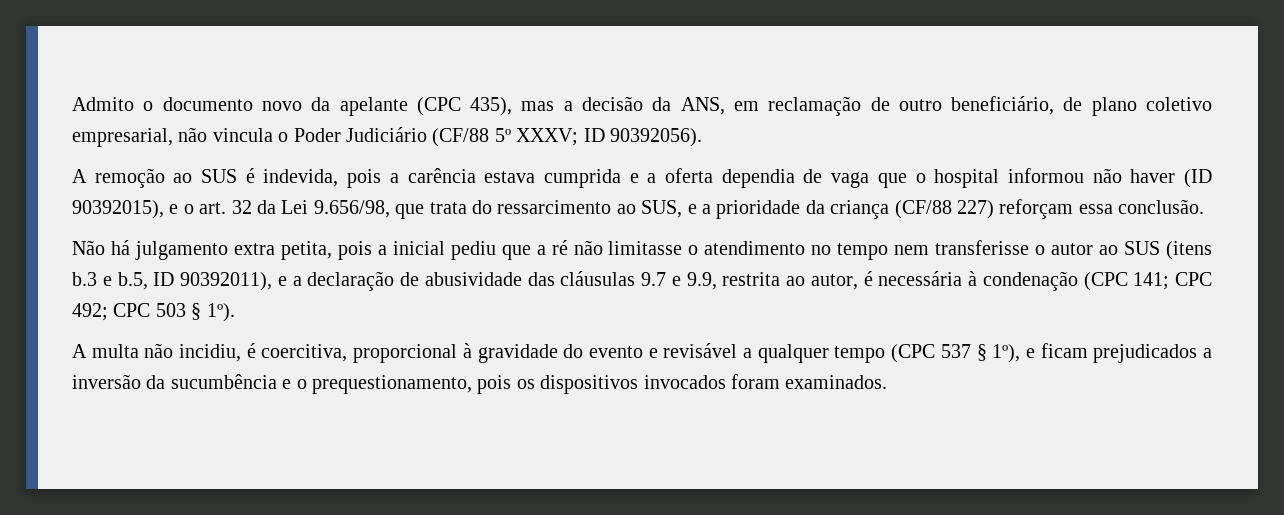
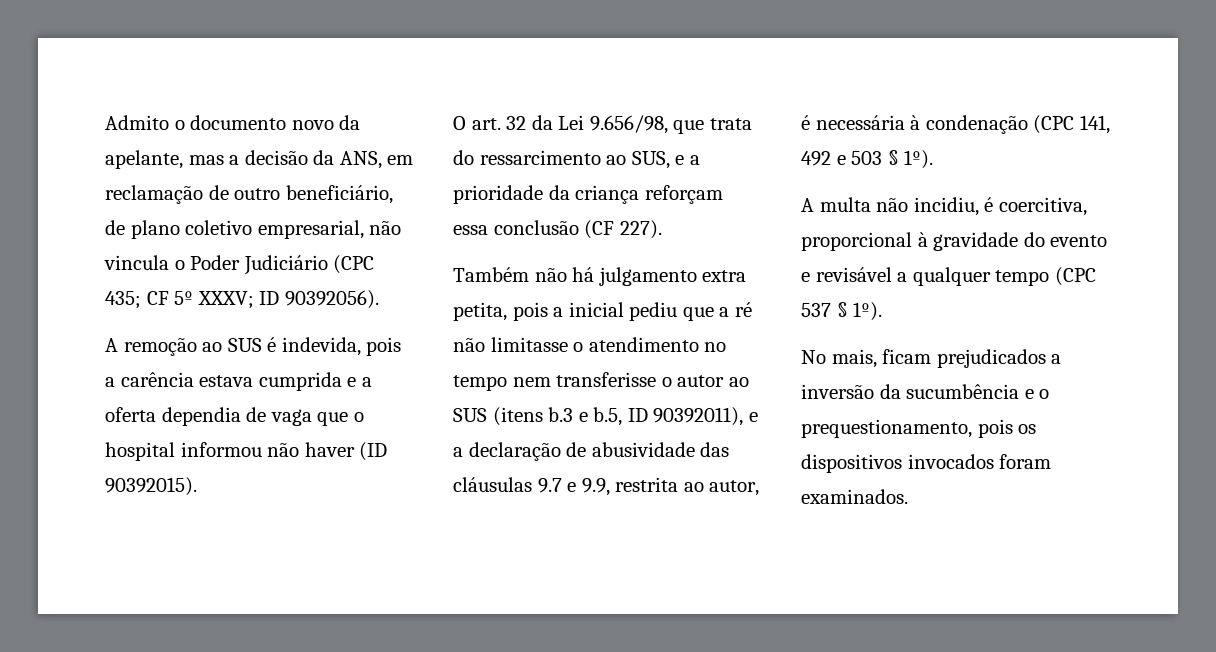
[339,97,513,116] apelante (CPC 435), -> [105,150,183,169] apelante,
[432,128,490,147] (CF/88 -> [333,255,375,274] [105,291,169,309] (CPC 435; CF
[72,200,194,219] 90392015), e o -> [105,477,197,496] [453,116,466,130] 90392015). // O
[894,199,1205,219] [72,240,105,255] (CF/88 227) reforçam essa conclusão. // Não -> [644,185,723,204] [453,220,662,239] [453,267,567,282] reforçam essa conclusão (CF 227). // Também não
[1133,272,1212,290] [72,303,151,321] 141; CPC 492; CPC -> [1079,115,1110,134] [801,151,846,166] 141, 492 e
[992,344,1035,363] 1º), e -> [853,302,883,321] [801,349,877,368] 1º). // No mais,

